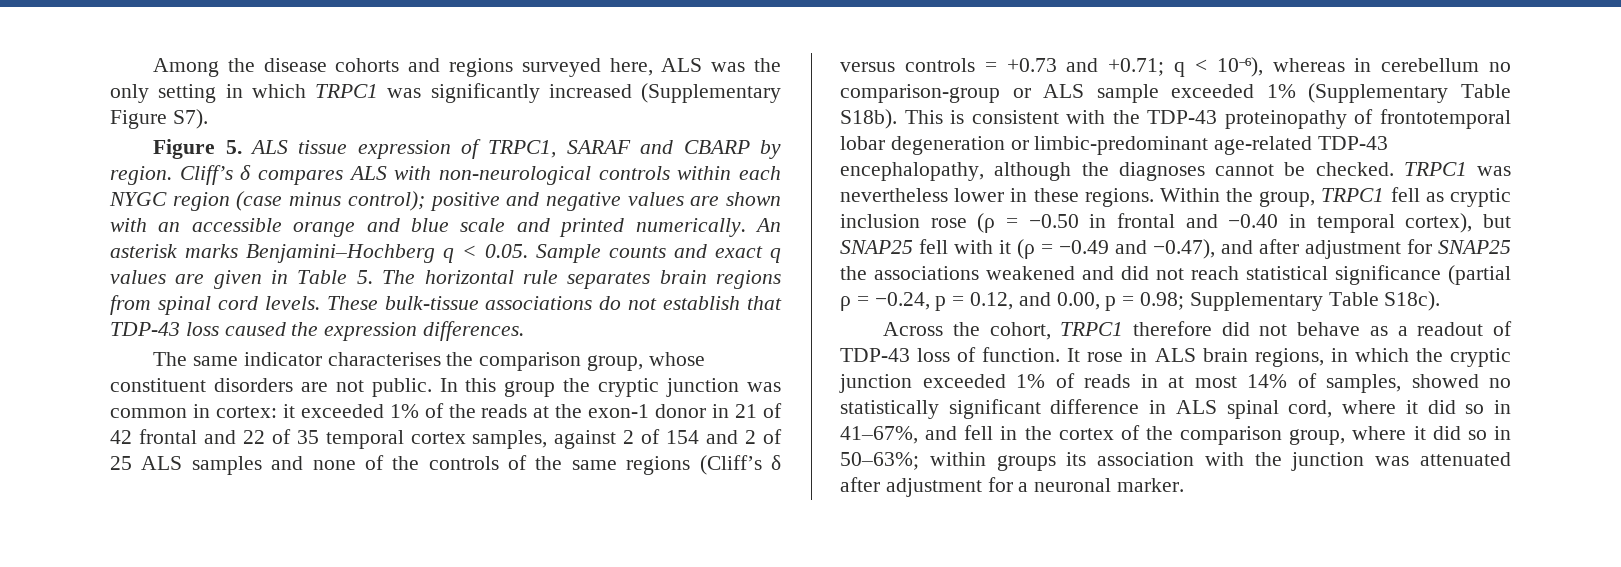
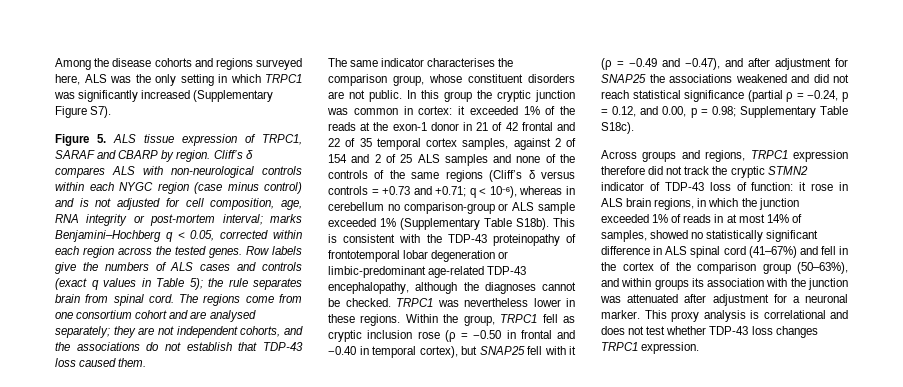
[347,191,781,211] [110,218,781,237] [110,244,781,263] [110,270,514,289] control); positive and negative values are shown with an accessible orange and blue scale and printed numerically. An asterisk marks Benjamini–Hochberg q < 0.05. Sample counts and exact q values are given in Table 5. The horizontal -> [264,182,302,194] [55,198,302,210] [55,214,302,226] [55,230,302,242] [55,246,302,258] [55,262,302,274] [55,278,223,290] control) and is not adjusted for cell composition, age, RNA integrity or post-mortem interval; marks Benjamini–Hochberg q < 0.05, corrected within each region across the tested genes. Row labels give the numbers of ALS cases and controls (exact q values in Table 5); the
[716,270,782,289] regions -> (80, 298) none
[217,296,479,310] cord levels. These bulk-tissue -> [148,294,302,306] [55,310,256,322] [55,326,303,338] [55,342,70,351] cord. The regions come from one consortium cohort and are analysed separately; they are not independent cohorts, and the
[291,321,525,341] the expression differences. -> [118,358,147,367] them.
[952,321,1484,340] the cohort, TRPC1 therefore did not behave as a readout -> [642,150,848,162] [601,166,808,178] [601,182,644,191] groups and regions, TRPC1 expression therefore did not track the cryptic STMN2 indicator
[982,347,1081,362] function. It -> [751,182,807,191] function: it
[1450,348,1511,367] cryptic -> (757, 202) none
[1288,400,1512,418] [840,426,918,444] cord, where it did so in 41–67%, -> [723,246,797,258] cord (41–67%)
[1289,426,1511,445] [840,452,919,470] group, where it did so in 50–63%; -> [762,262,848,274] [601,278,619,287] group (50–63%), and
(1185, 485) none -> [644,310,848,322] [601,326,818,338] [601,342,700,354] This proxy analysis is correlational and does not test whether TDP-43 loss changes TRPC1 expression.

